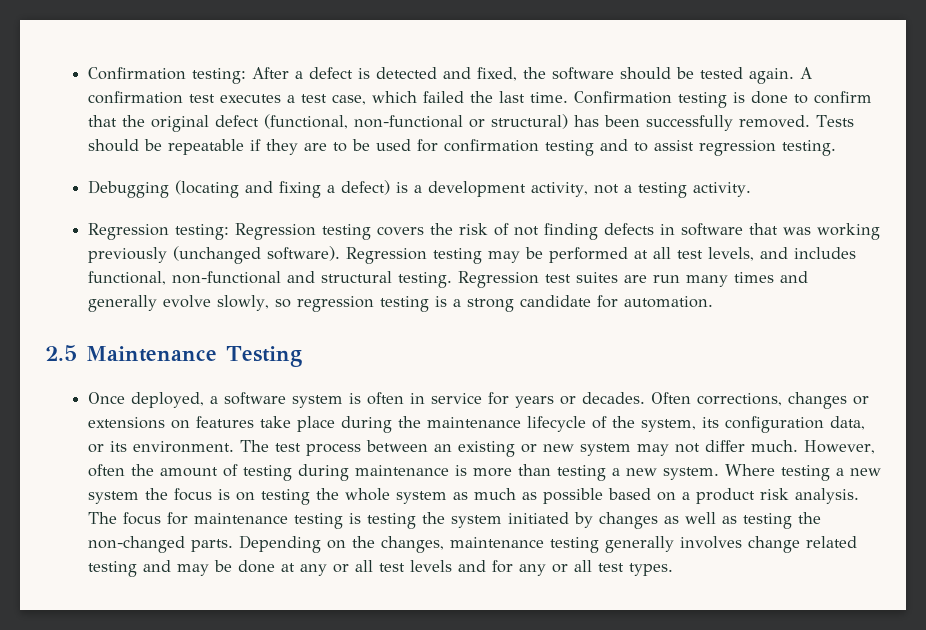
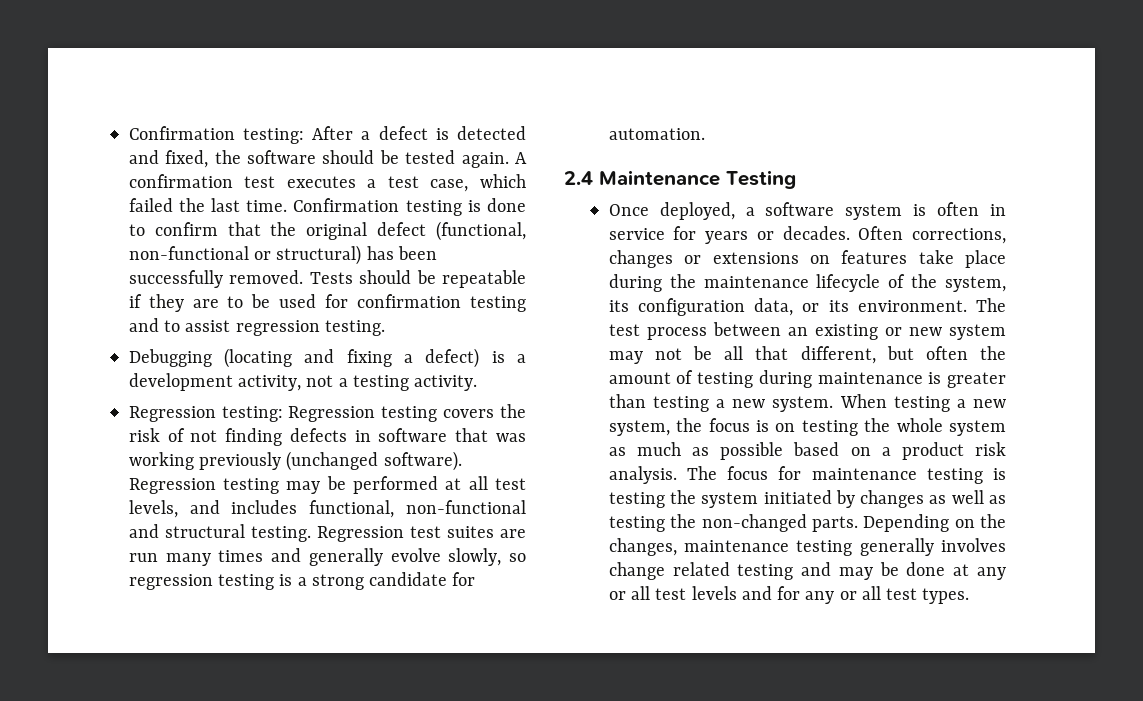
[45,345,77,361] 2.5 -> [564,171,593,185] 2.4
[704,440,875,454] differ much. However, -> [693,346,914,364] be all that different, but
[472,468,512,477] more -> [947,372,1006,388] greater
[724,464,881,481] [87,491,139,504] Where testing a new system -> [839,394,1006,412] [608,420,670,436] When testing a new system,

